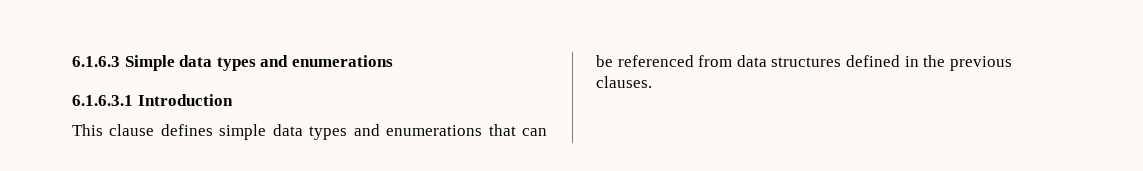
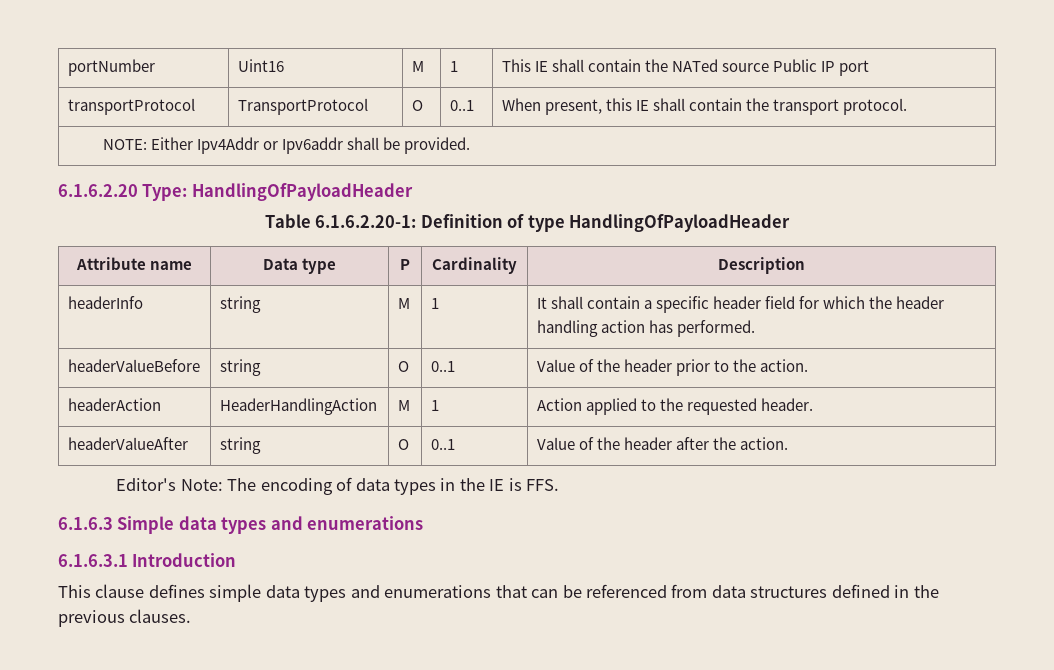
(72, 61) none -> [67,59,155,76] [237,59,284,72] [411,61,424,72] [449,61,458,72] [501,59,870,76] [67,98,195,115] [237,98,368,115] [411,100,423,111] [449,100,474,111] [501,98,908,115] [102,137,471,154] [58,183,413,201] [264,214,791,232] [75,257,193,270] [262,258,337,274] [400,259,410,270] [432,257,517,274] [718,257,805,274] [67,296,143,309] [219,296,261,313] [397,298,410,309] [430,298,439,309] [536,296,945,313] [536,320,756,337] [67,359,200,372] [219,359,261,376] [397,361,409,372] [430,361,455,372] [536,359,809,376] [67,398,161,411] [219,398,377,415] [397,400,410,411] [430,400,439,411] [536,398,814,415] [67,437,188,450] [219,437,261,454] [397,439,409,450] [430,439,455,450] [536,437,789,450] [116,477,560,495] portNumber | Uint16 | M | 1 | This IE shall contain the NATed source Public IP port // transportProtocol | TransportProtocol | O | 0..1 | When present, this IE shall contain the transport protocol. // NOTE: Either Ipv4Addr or Ipv6addr shall be provided. // 6.1.6.2.20 Type: HandlingOfPayloadHeader // Table 6.1.6.2.20-1: Definition of type HandlingOfPayloadHeader // Attribute name | Data type | P | Cardinality | Description // headerInfo | string | M | 1 | It shall contain a specific header field for which the header handling action has performed. // headerValueBefore | string | O | 0..1 | Value of the header prior to the action. // headerAction | HeaderHandlingAction | M | 1 | Action applied to the requested header. // headerValueAfter | string | O | 0..1 | Value of the header after the action. // Editor's Note: The encoding of data types in the IE is FFS. //

